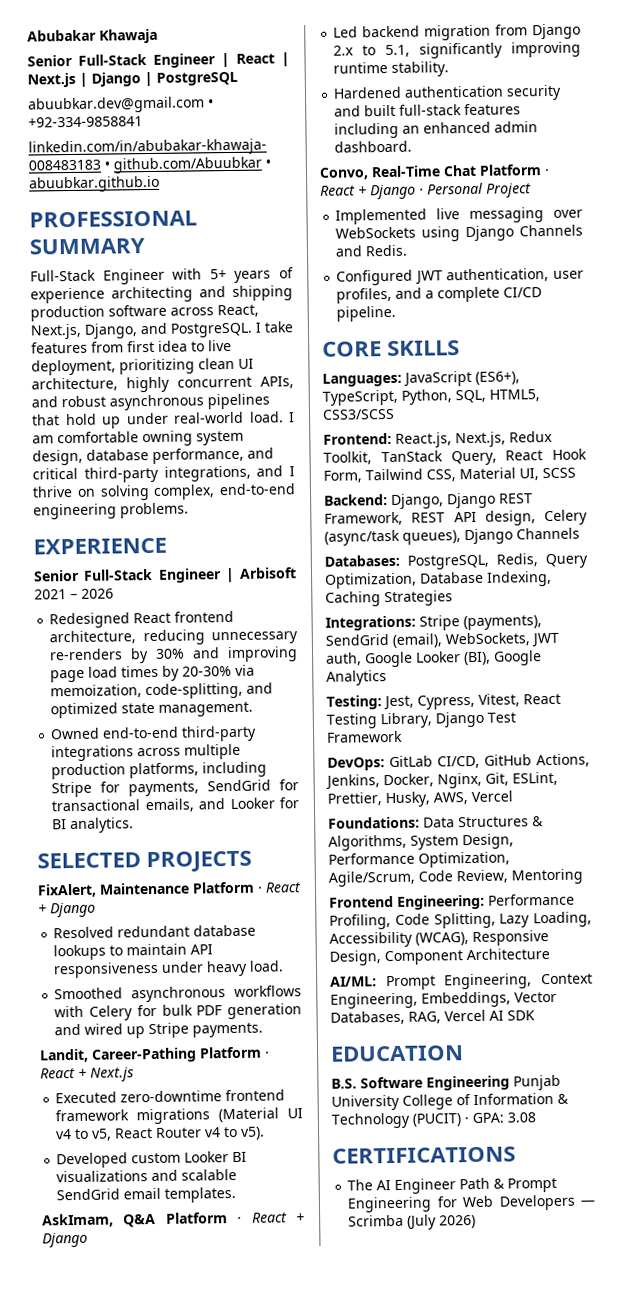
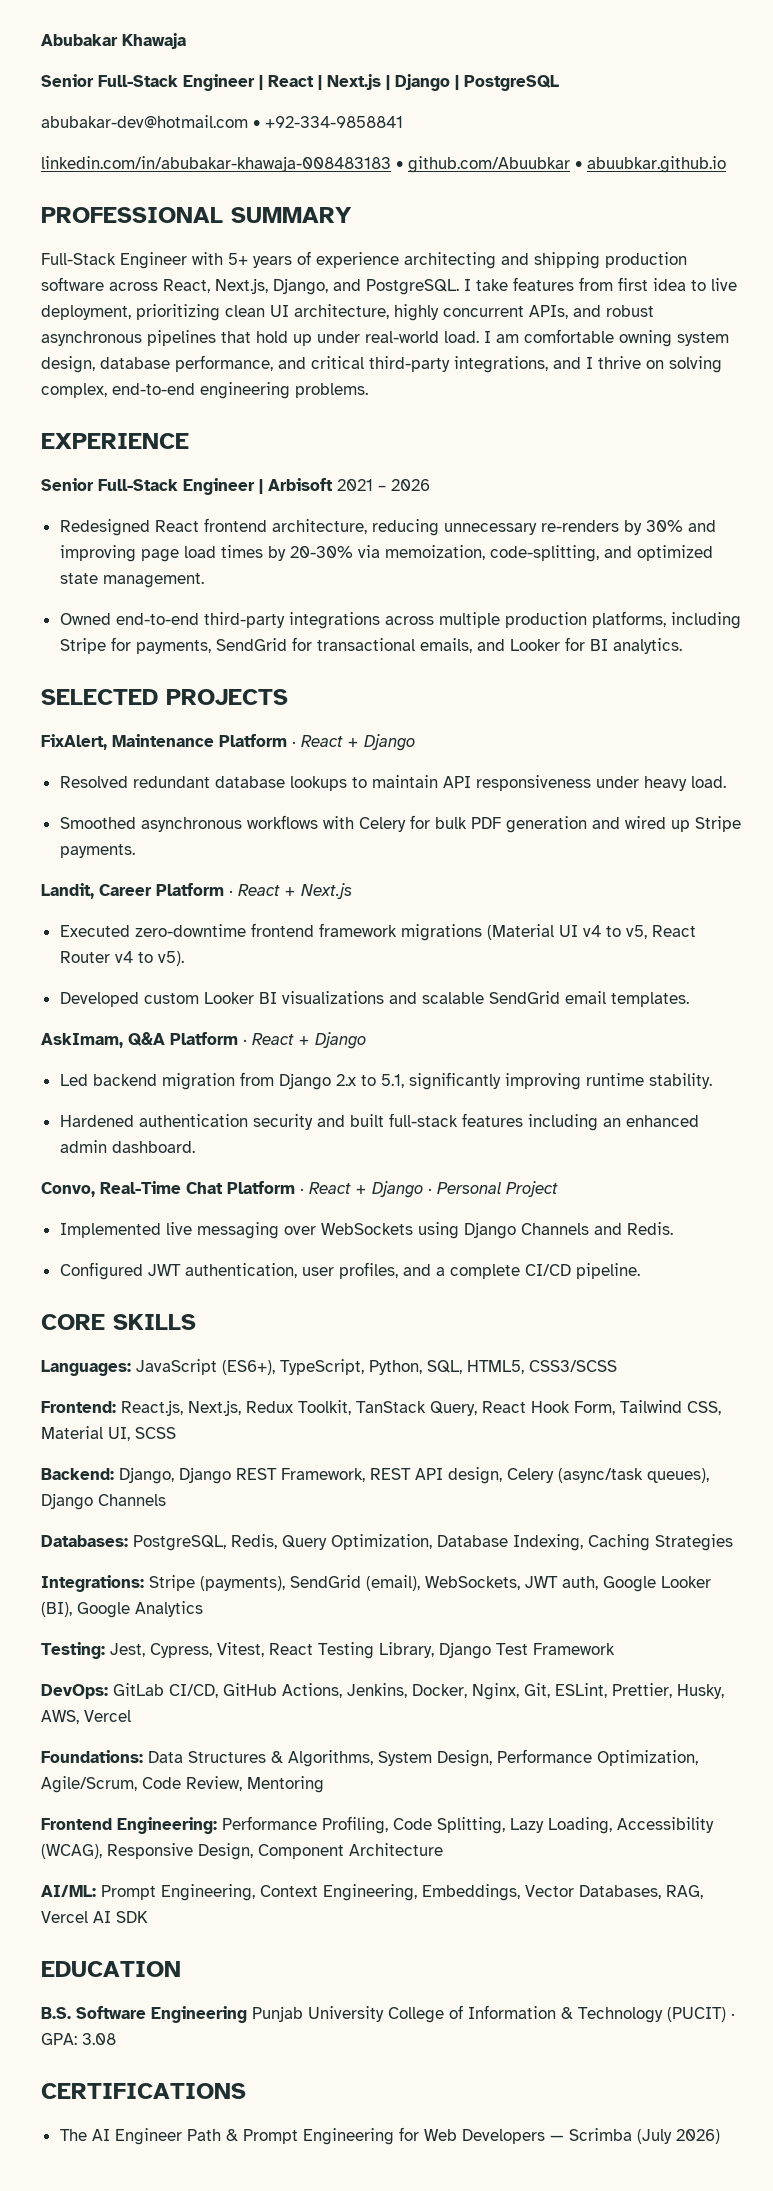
[28,96,205,114] abuubkar.dev@gmail.com -> [41,115,248,128] abubakar-dev@hotmail.com
[91,1047,197,1063] Career-Pathing -> [99,884,152,896] Career

